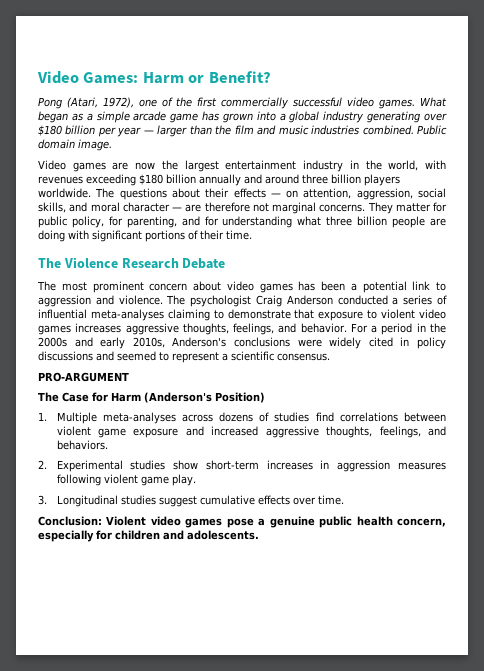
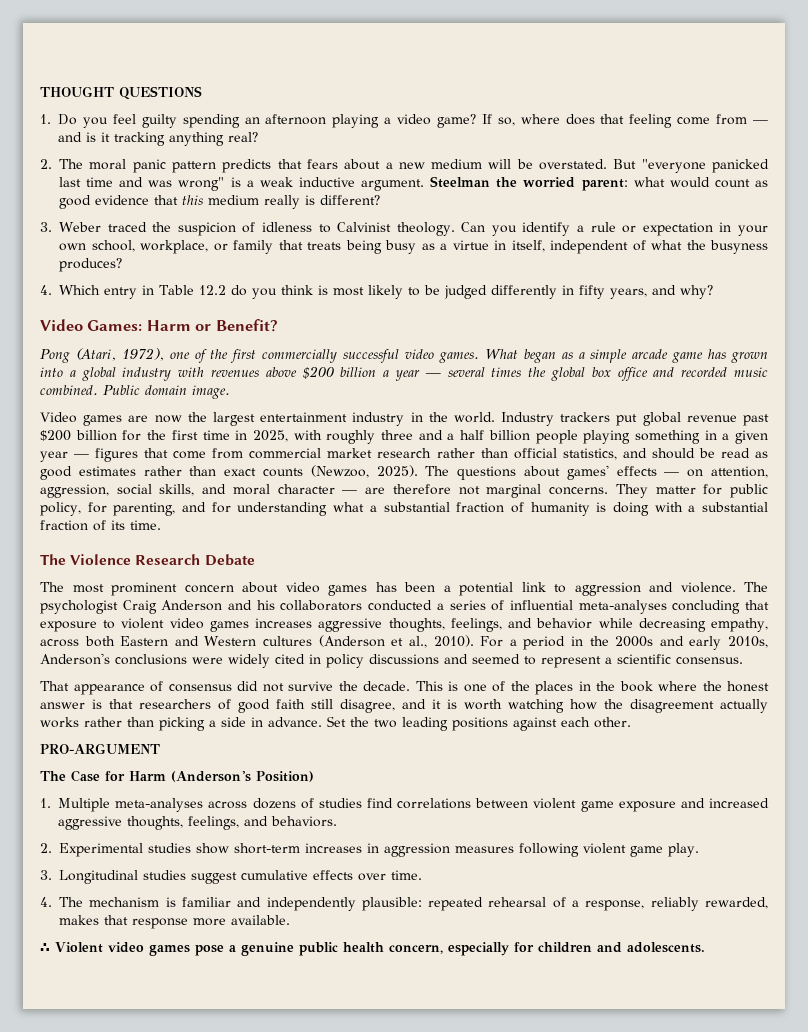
(37, 77) none -> [40,86,202,100] [40,114,768,128] [58,132,259,146] [40,159,769,173] [59,176,769,191] [59,195,380,209] [40,222,769,236] [59,240,768,254] [59,258,122,272] [40,285,713,299] THOUGHT QUESTIONS // 1. Do you feel guilty spending an afternoon playing a video game? If so, where does that feeling come from — and is it tracking anything real? // 2. The moral panic pattern predicts that fears about a new medium will be overstated. But "everyone panicked last time and was wrong" is a weak inductive argument. Steelman the worried parent: what would count as good evidence that this medium really is different? // 3. Weber traced the suspicion of idleness to Calvinist theology. Can you identify a rule or expectation in your own school, workplace, or family that treats being busy as a virtue in itself, independent of what the busyness produces? // 4. Which entry in Table 12.2 do you think is most likely to be judged differently in fifty years, and why? //
[367,111,448,123] [38,125,360,137] generating over $180 billion per year — larger than the film and music industries -> [178,366,768,381] with revenues above $200 billion a year — several times the global box office and recorded music
[388,160,447,171] [38,174,400,186] [38,188,91,198] world, with revenues exceeding $180 billion annually and around three billion players worldwide. -> [453,412,769,426] [40,430,769,444] [40,448,768,462] [40,465,418,480] world. Industry trackers put global revenue past $200 billion for the first time in 2025, with roughly three and a half billion people playing something in a given year — figures that come from commercial market research rather than official statistics, and should be read as good estimates rather than exact counts (Newzoo, 2025).
[205,188,230,198] their -> [566,465,609,480] games'
[326,216,447,228] [38,230,224,242] three billion people are doing with significant portions of their -> [369,502,768,516] [40,520,125,531] a substantial fraction of humanity is doing with a substantial fraction of its
(333, 300) none -> [228,600,363,611] and his collaborators
[167,309,291,321] claiming to demonstrate -> [672,600,741,614] concluding
[300,323,347,333] behavior. -> [536,618,769,632] [40,635,474,648] behavior while decreasing empathy, across both Eastern and Western cultures (Anderson et al., 2010).
(330, 357) none -> [40,681,769,695] [40,699,768,713] [40,716,631,731] // That appearance of consensus did not survive the decade. This is one of the places in the book where the honest answer is that researchers of good faith still disagree, and it is worth watching how the disagreement actually works rather than picking a side in advance. Set the two leading positions against each other.
[38,516,102,526] Conclusion: -> [40,897,768,911] [59,915,290,929] [40,943,50,952] 4. The mechanism is familiar and independently plausible: repeated rehearsal of a response, reliably rewarded, makes that response more available. // ∴

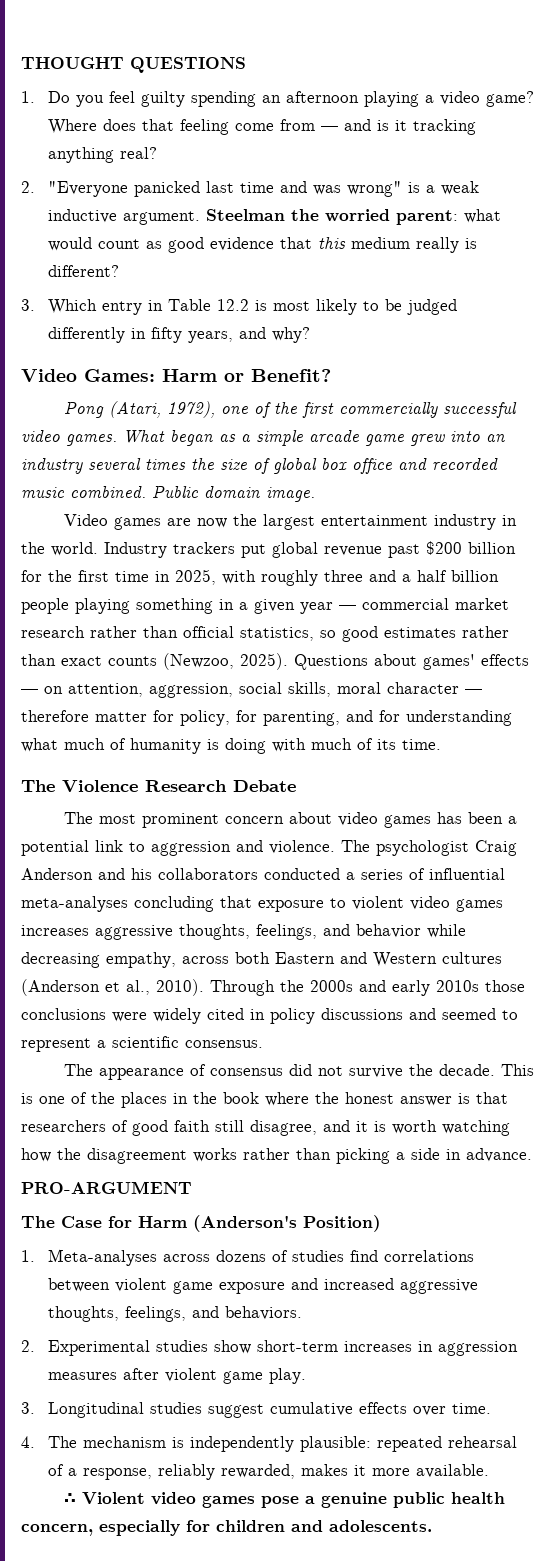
[481,114,560,126] If so, where -> [47,119,97,134] Where
[59,159,706,173] The moral panic pattern predicts that fears about a new medium will be overstated. But "everyone -> [47,181,128,197] "Everyone
[59,222,769,236] [59,240,768,254] [59,258,122,272] [40,285,52,295] Weber traced the suspicion of idleness to Calvinist theology. Can you identify a rule or expectation in your own school, workplace, or family that treats being busy as a virtue in itself, independent of what the busyness produces? // 4. -> (35, 305) none
[230,285,313,299] do you think -> (249, 305) none
[708,349,769,363] [40,366,441,381] has grown into a global industry with revenues above $200 billion a year — -> [410,431,505,446] [21,458,83,474] grew into an industry
(547, 372) none -> [220,458,270,474] size of
[95,448,244,462] figures that come from -> (356, 607) none
[622,448,768,459] and should be read as -> [320,630,336,638] so
[425,466,517,480] The questions -> [294,654,368,670] Questions
[202,484,227,494] and -> (331, 689) none
[365,484,648,498] are therefore not marginal concerns. They -> [21,710,89,722] therefore
[730,484,769,498] public -> (174, 716) none
[369,502,505,513] a substantial fraction -> [64,738,105,750] much
[688,502,768,512] [40,520,88,531] a substantial fraction -> [311,738,352,750] much
[480,636,583,650] For a period in -> [210,980,275,996] Through
[727,636,768,648] [40,653,110,665] 2010s, Anderson's -> [436,980,525,992] 2010s those
[40,681,69,691] That -> [63,1064,93,1076] The
[720,699,768,713] actually -> (187, 1156) none
[327,716,631,731] Set the two leading positions against each other. -> (532, 1155) none
[58,798,204,812] Multiple meta-analyses -> [47,1249,157,1266] Meta-analyses
[519,843,579,857] following -> [122,1368,159,1380] after
[181,897,262,907] familiar and -> (184, 1442) none
[104,915,188,929] that response -> [353,1465,366,1476] it

